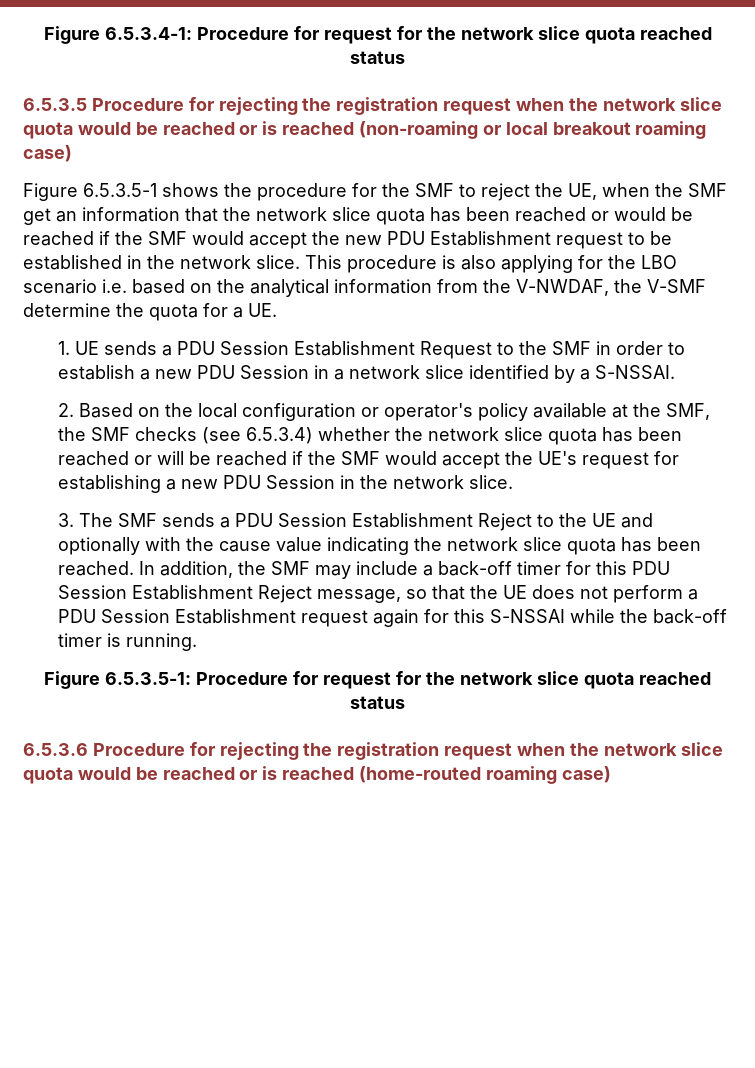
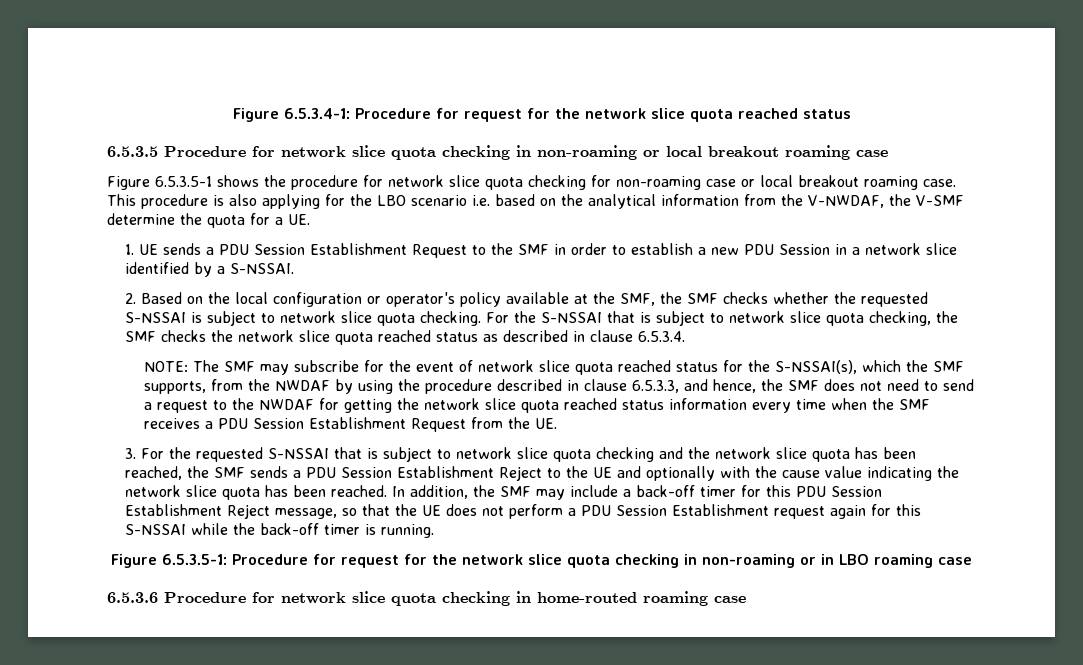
[218,97,722,115] [23,121,707,139] [23,145,72,162] rejecting the registration request when the network slice quota would be reached or is reached (non-roaming or local breakout roaming case) -> [281,145,888,160] network slice quota checking in non-roaming or local breakout roaming case
[382,183,727,201] [23,207,693,225] [23,231,672,249] [23,255,300,270] the SMF to reject the UE, when the SMF get an information that the network slice quota has been reached or would be reached if the SMF would accept the new PDU Establishment request to be established in the network slice. -> [388,175,956,190] network slice quota checking for non-roaming case or local breakout roaming case.
[202,427,683,445] [58,451,680,469] [58,475,514,493] [58,513,114,527] (see 6.5.3.4) whether the network slice quota has been reached or will be reached if the SMF would accept the UE's request for establishing a new PDU Session in the network slice. // 3. The -> [773,292,929,307] [125,311,959,326] [125,330,686,345] [143,360,964,375] [143,379,974,394] [143,398,930,413] [143,417,557,432] [125,447,917,462] [125,466,210,480] whether the requested S-NSSAI is subject to network slice quota checking. For the S-NSSAI that is subject to network slice quota checking, the SMF checks the network slice quota reached status as described in clause 6.5.3.4. // NOTE: The SMF may subscribe for the event of network slice quota reached status for the S-NSSAI(s), which the SMF supports, from the NWDAF by using the procedure described in clause 6.5.3.3, and hence, the SMF does not need to send a request to the NWDAF for getting the network slice quota reached status information every time when the SMF receives a PDU Session Establishment Request from the UE. // 3. For the requested S-NSSAI that is subject to network slice quota checking and the network slice quota has been reached, the
[639,672,711,685] [350,696,405,709] [23,742,723,760] [23,766,611,784] reached status // 6.5.3.6 Procedure for rejecting the registration request when the network slice quota would be reached or is reached (home-routed roaming case) -> [615,554,972,568] [107,591,746,606] checking in non-roaming or in LBO roaming case // 6.5.3.6 Procedure for network slice quota checking in home-routed roaming case

